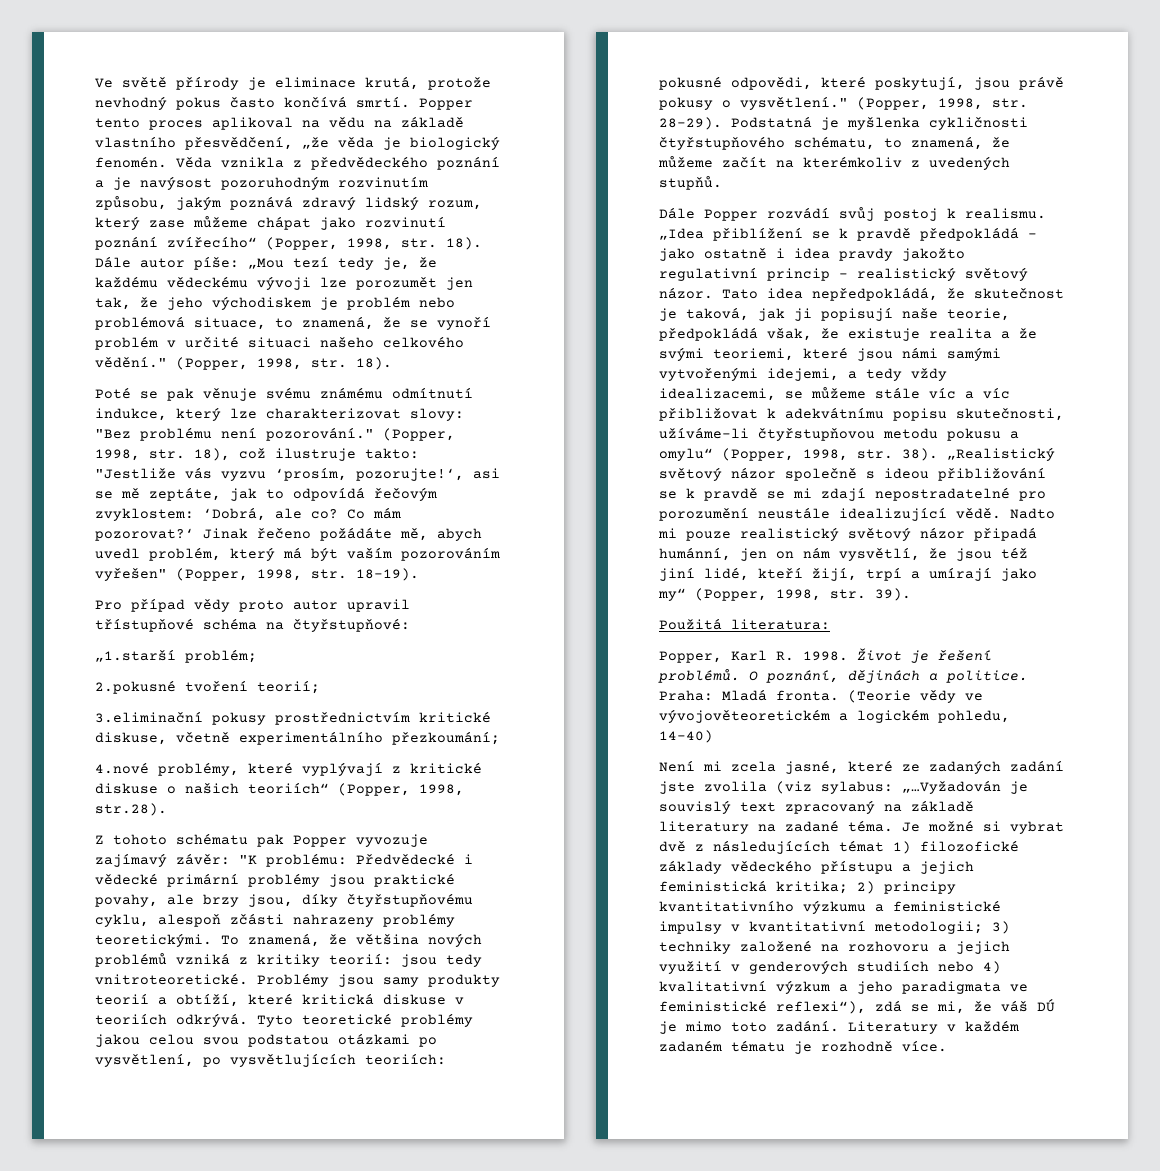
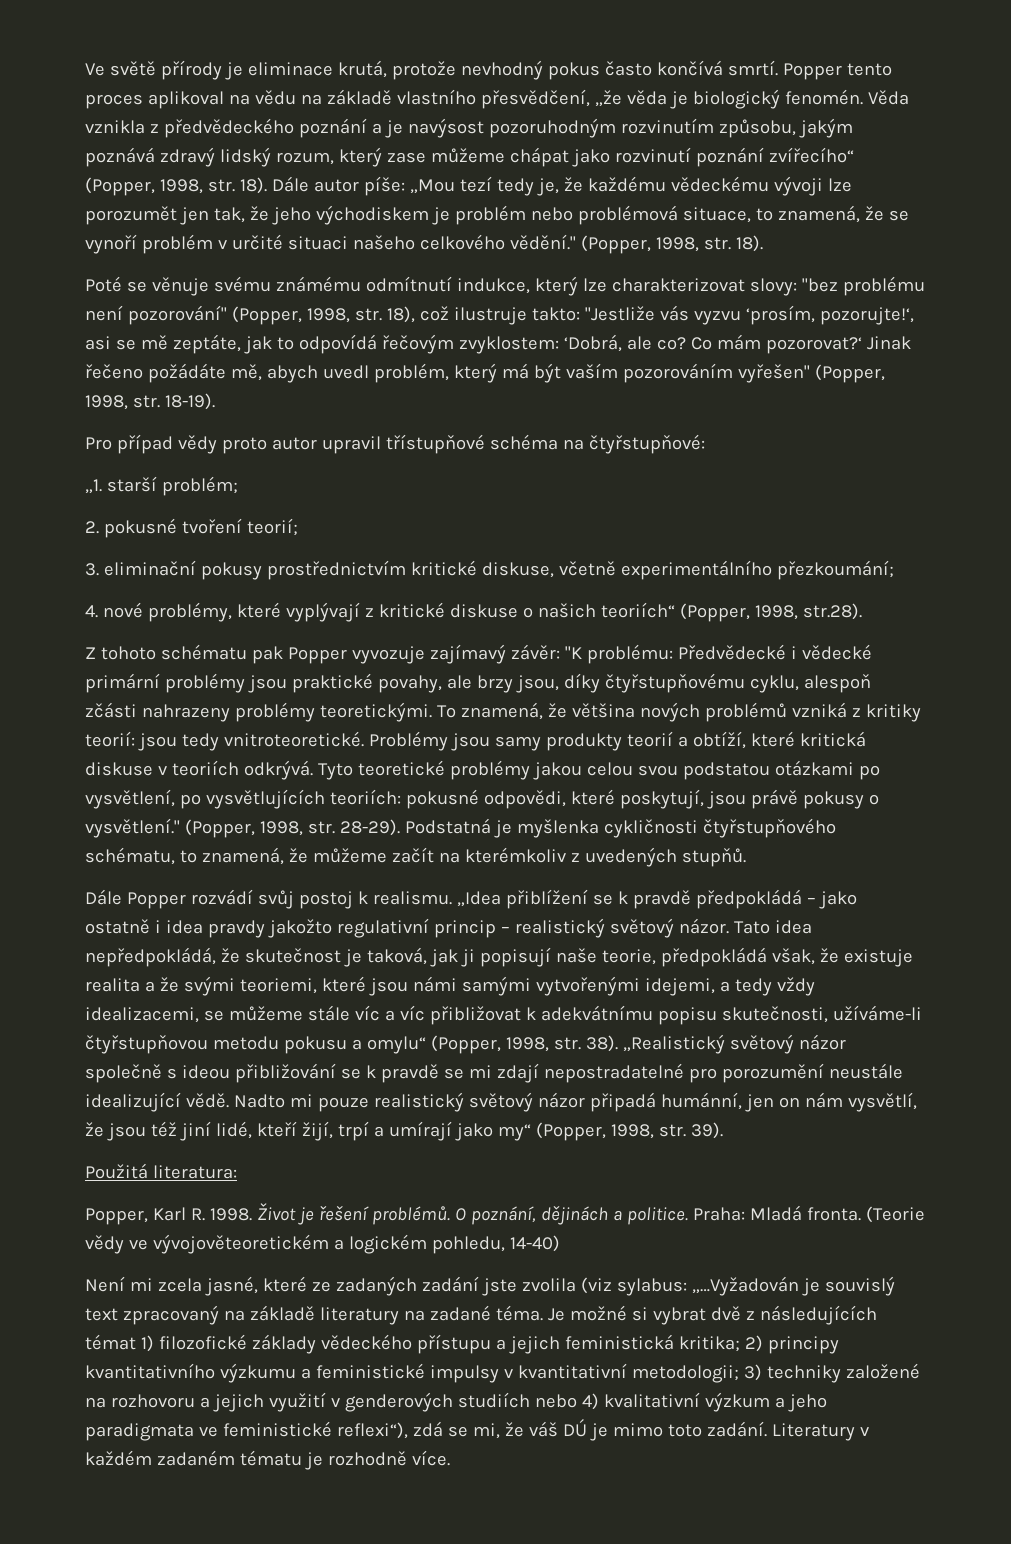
[167,388,194,401] pak -> (147, 286) none
[95,429,131,439] "Bez -> [801,278,838,292] "bez
[266,427,374,441] pozorování." -> [127,305,227,325] pozorování"
[95,649,176,662] „1.starší -> [85,476,157,494] „1. starší
[95,680,176,694] 2.pokusné -> [85,518,177,538] 2. pokusné
[95,711,203,723] 3.eliminační -> [85,560,196,576] 3. eliminační
[95,762,149,774] 4.nové -> [85,602,143,618] 4. nové

